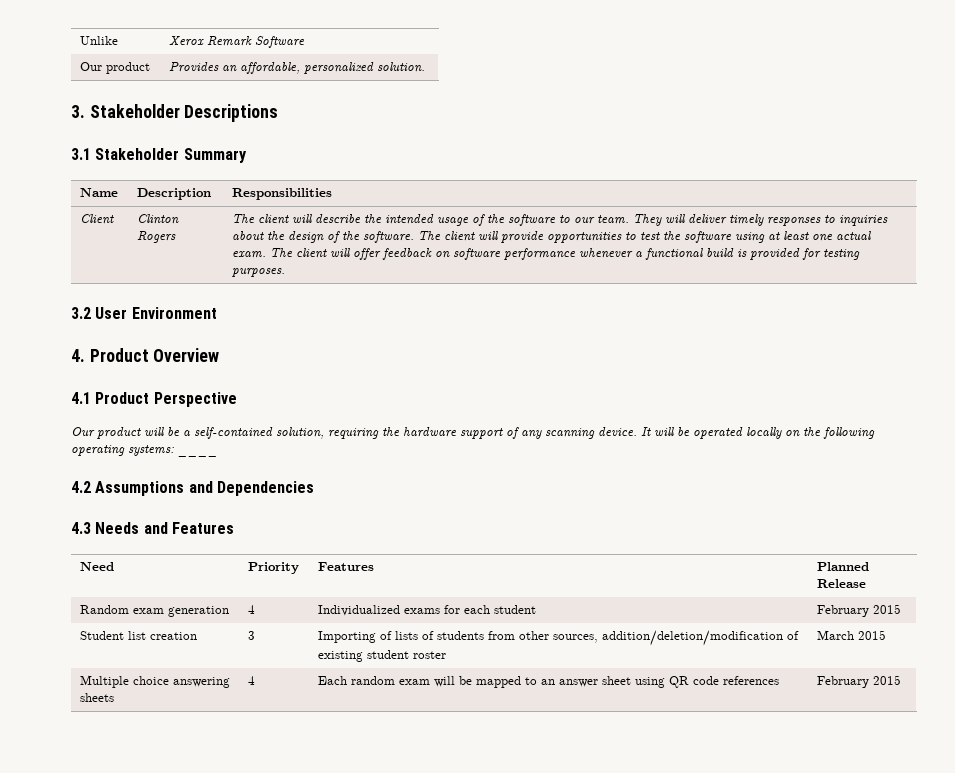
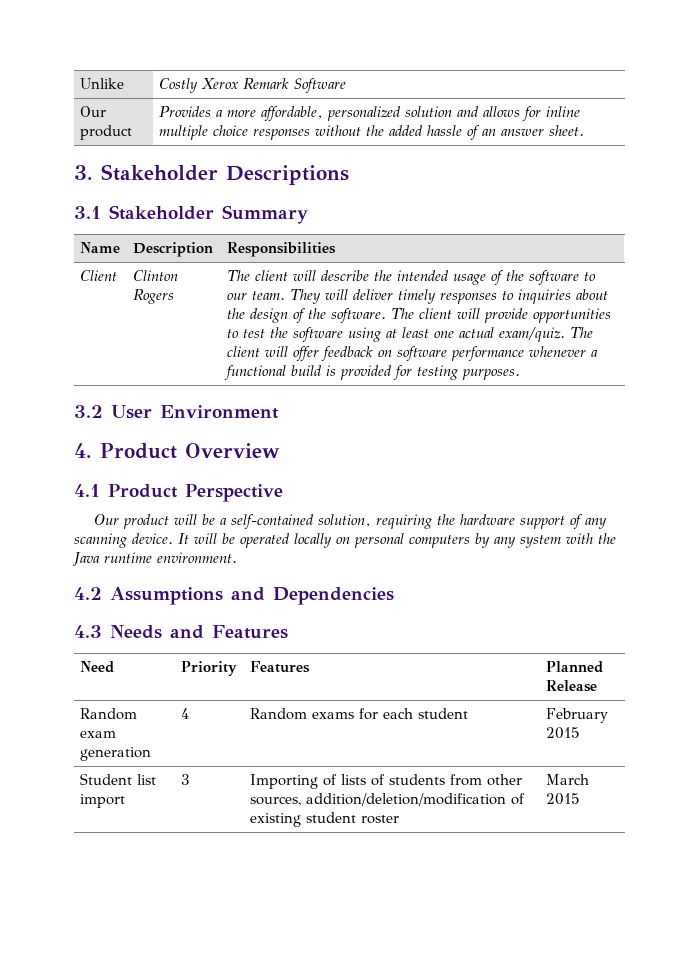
(119, 40) none -> [159,78,199,93] Costly
[222,62,426,74] an affordable, personalized solution. -> [216,106,581,121] [159,125,585,140] a more affordable, personalized solution and allows for inline multiple choice responses without the added hassle of an answer sheet.
[232,251,267,258] exam. -> [499,327,566,342] exam/quiz.
[803,427,875,439] [71,445,218,457] the following operating systems: ____ -> [354,533,616,548] [73,552,237,566] personal computers by any system with the Java runtime environment.
[318,605,401,616] Individualized -> [250,708,308,720] Random
[150,632,198,640] creation -> [80,794,126,808] import
[80,675,231,688] [80,693,115,702] [248,676,256,685] [318,676,780,688] [817,675,902,688] // Multiple choice answering sheets | 4 | Each random exam will be mapped to an answer sheet using QR code references | February 2015 -> (581, 799) none

